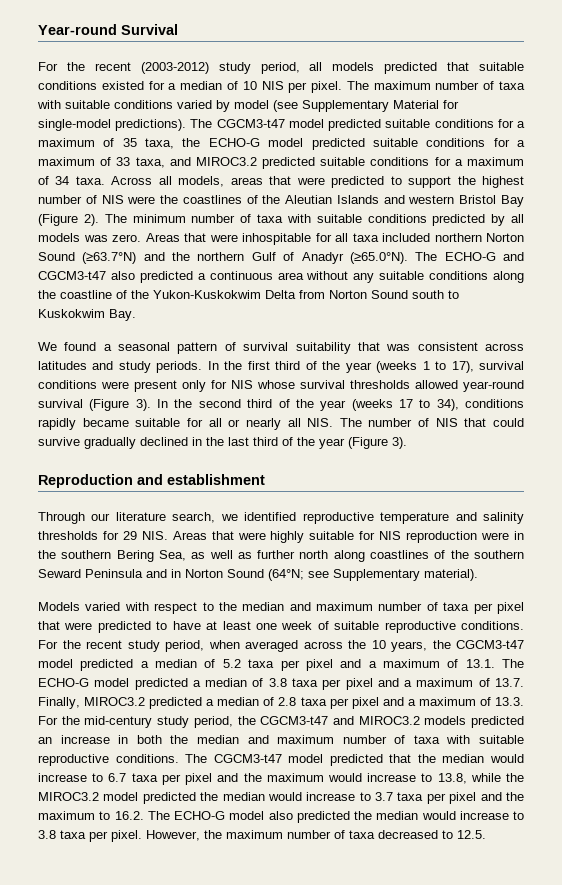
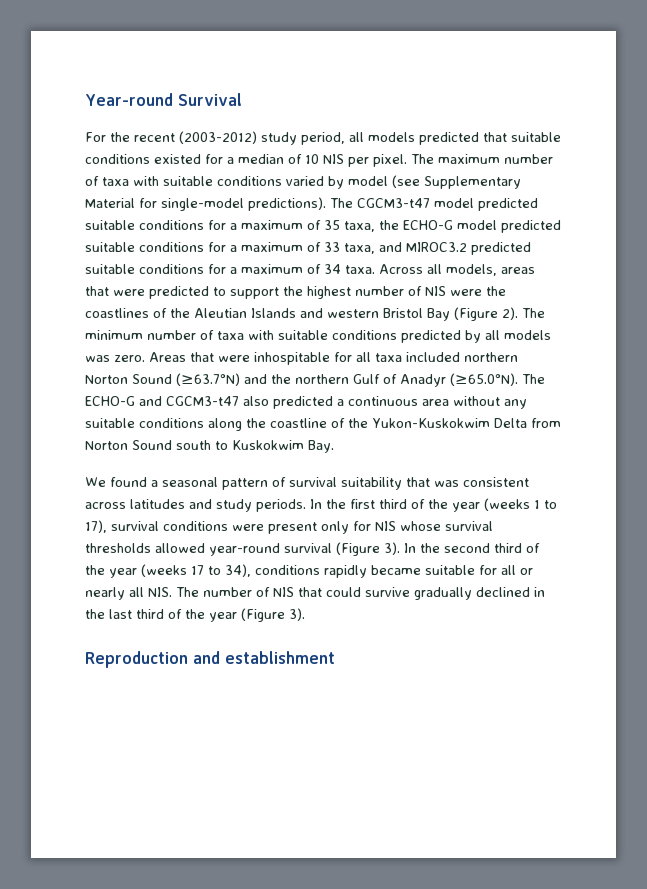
[38,512,525,524] [38,531,524,543] [38,550,525,562] [38,569,478,581] [38,602,524,614] [38,621,524,633] [38,640,524,652] [38,659,524,671] [38,678,524,690] [38,697,524,709] [38,716,524,728] [38,735,524,744] [38,754,524,766] [38,773,524,785] [38,792,524,804] [38,811,524,823] [38,830,486,842] // Through our literature search, we identified reproductive temperature and salinity thresholds for 29 NIS. Areas that were highly suitable for NIS reproduction were in the southern Bering Sea, as well as further north along coastlines of the southern Seward Peninsula and in Norton Sound (64°N; see Supplementary material). // Models varied with respect to the median and maximum number of taxa per pixel that were predicted to have at least one week of suitable reproductive conditions. For the recent study period, when averaged across the 10 years, the CGCM3-t47 model predicted a median of 5.2 taxa per pixel and a maximum of 13.1. The ECHO-G model predicted a median of 3.8 taxa per pixel and a maximum of 13.7. Finally, MIROC3.2 predicted a median of 2.8 taxa per pixel and a maximum of 13.3. For the mid-century study period, the CGCM3-t47 and MIROC3.2 models predicted an increase in both the median and maximum number of taxa with suitable reproductive conditions. The CGCM3-t47 model predicted that the median would increase to 6.7 taxa per pixel and the maximum would increase to 13.8, while the MIROC3.2 model predicted the median would increase to 3.7 taxa per pixel and the maximum to 16.2. The ECHO-G model also predicted the median would increase to 3.8 taxa per pixel. However, the maximum number of taxa decreased to 12.5. -> (335, 657) none

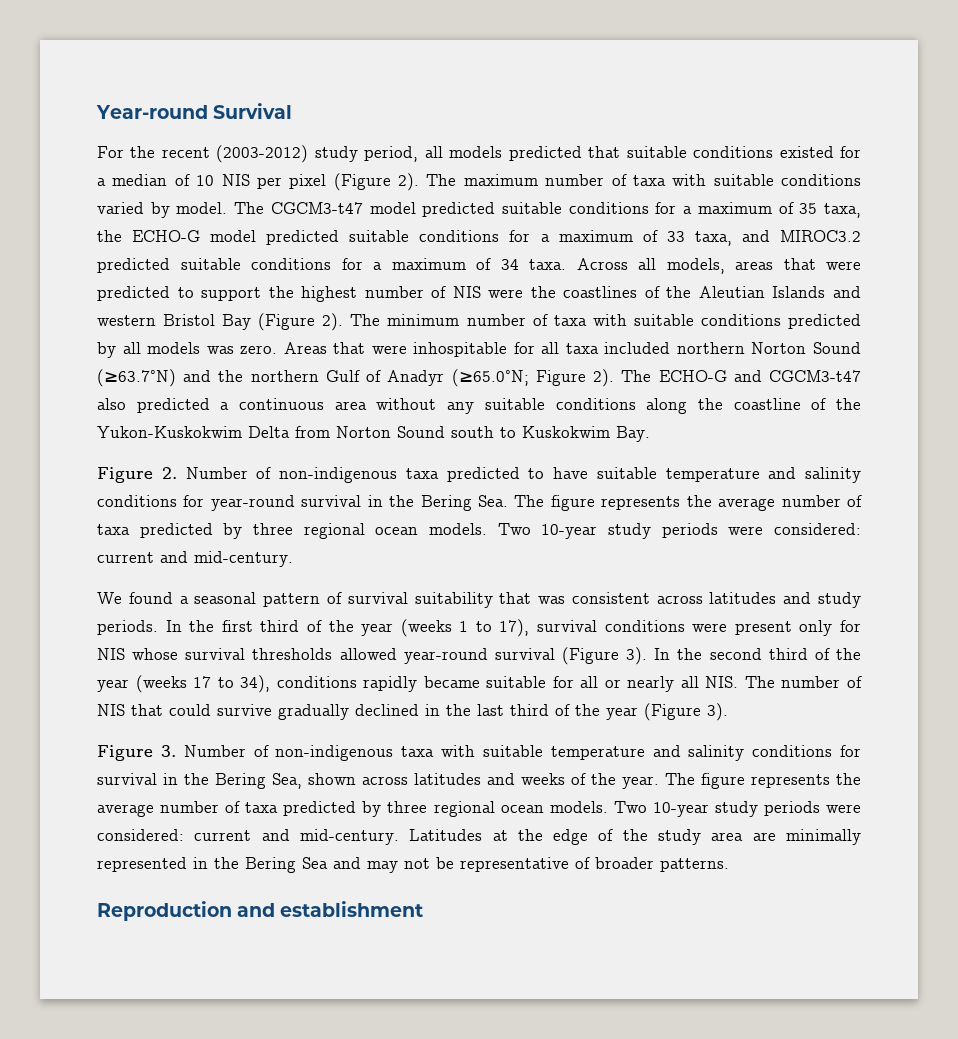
[373,154,407,167] pixel. -> [289,173,419,191] pixel (Figure 2).
[348,175,521,189] [85,197,326,211] model (see Supplementary Material for single-model predictions). -> [176,202,228,214] model.
[450,373,518,386] (≥65.0°N). -> [451,369,615,387] (≥65.0°N; Figure 2).
(334, 446) none -> [97,467,861,483] [97,495,863,511] [97,523,861,539] [97,551,293,567] // Figure 2. Number of non-indigenous taxa predicted to have suitable temperature and salinity conditions for year-round survival in the Bering Sea. The figure represents the average number of taxa predicted by three regional ocean models. Two 10-year study periods were considered: current and mid-century.
(305, 614) none -> [97,745,862,761] [97,773,861,789] [97,801,861,817] [97,829,861,845] [97,857,729,873] // Figure 3. Number of non-indigenous taxa with suitable temperature and salinity conditions for survival in the Bering Sea, shown across latitudes and weeks of the year. The figure represents the average number of taxa predicted by three regional ocean models. Two 10-year study periods were considered: current and mid-century. Latitudes at the edge of the study area are minimally represented in the Bering Sea and may not be representative of broader patterns.

